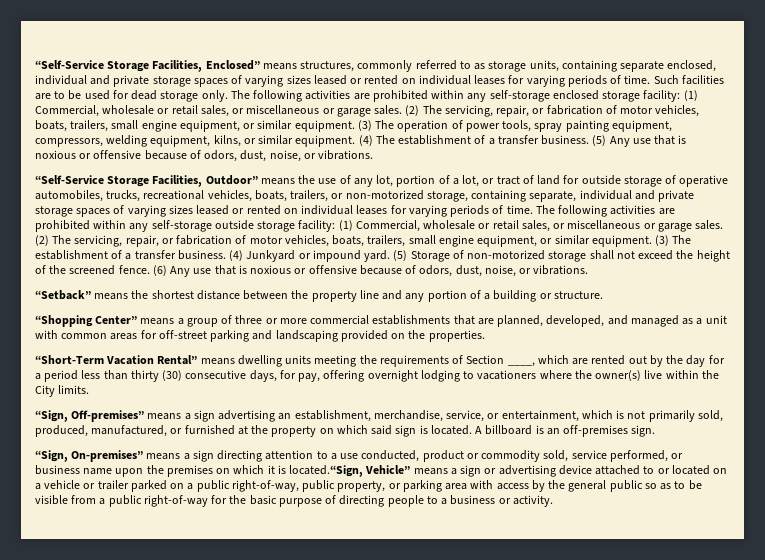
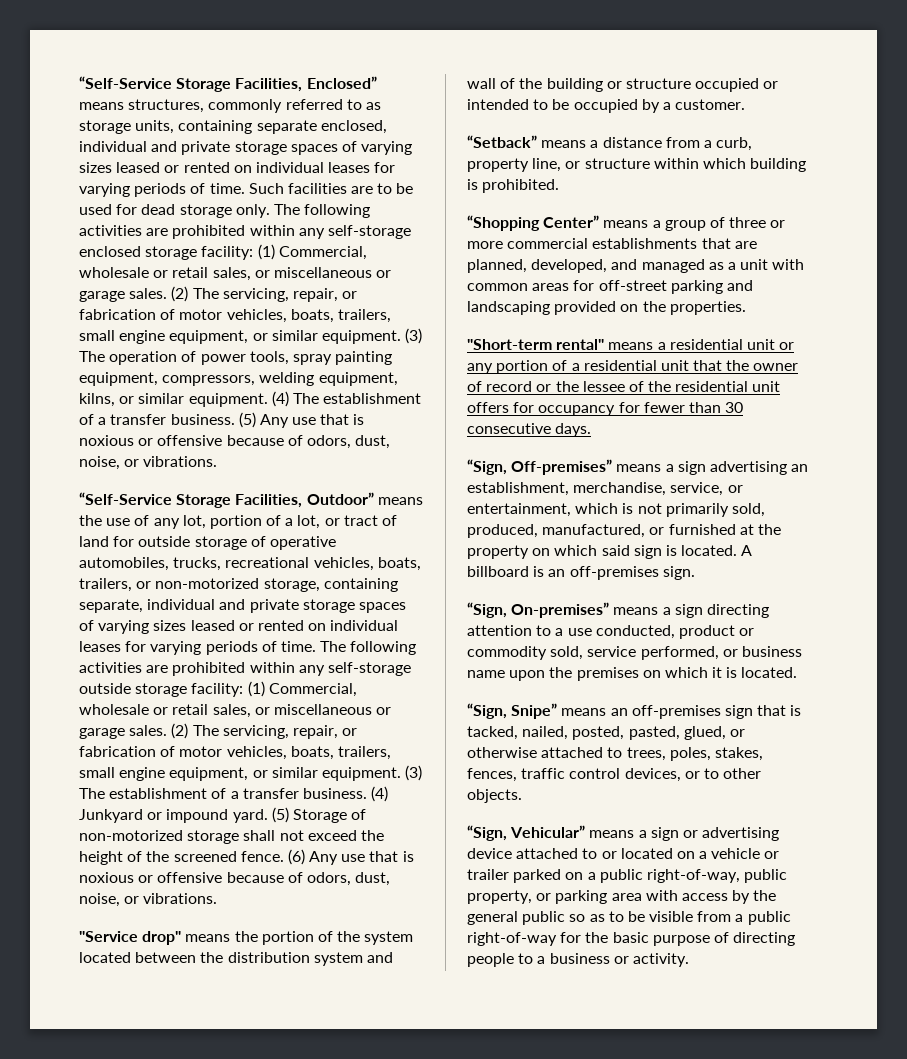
[35,290,603,302] “Setback” means the shortest distance between the property line and any portion of a building or structure. -> [79,931,414,945] [79,952,393,966] [467,78,779,92] [467,99,746,113] [467,135,753,151] [467,158,807,172] [467,179,560,193] "Service drop" means the portion of the system located between the distribution system and wall of the building or structure occupied or intended to be occupied by a customer. // “Setback” means a distance from a curb, property line, or structure within which building is prohibited.
[35,355,725,367] [35,370,719,382] [35,385,90,397] “Short-Term Vacation Rental” means dwelling units meeting the requirements of Section ____, which are rented out by the day for a period less than thirty (30) consecutive days, for pay, offering overnight lodging to vacationers where the owner(s) live within the City limits. -> [467,339,795,350] [467,360,799,374] [467,381,781,392] [467,402,744,416] [467,423,592,437] "Short-term rental" means a residential unit or any portion of a residential unit that the owner of record or the lessee of the residential unit offers for occupancy for fewer than 30 consecutive days.
[289,465,411,477] located.“Sign, Vehicle” -> [741,667,798,678] [467,703,802,719] [467,726,745,740] [467,747,763,761] [467,768,762,782] [467,789,522,803] [467,825,586,841] located. // “Sign, Snipe” means an off-premises sign that is tacked, nailed, posted, pasted, glued, or otherwise attached to trees, poles, stakes, fences, traffic control devices, or to other objects. // “Sign, Vehicular”

